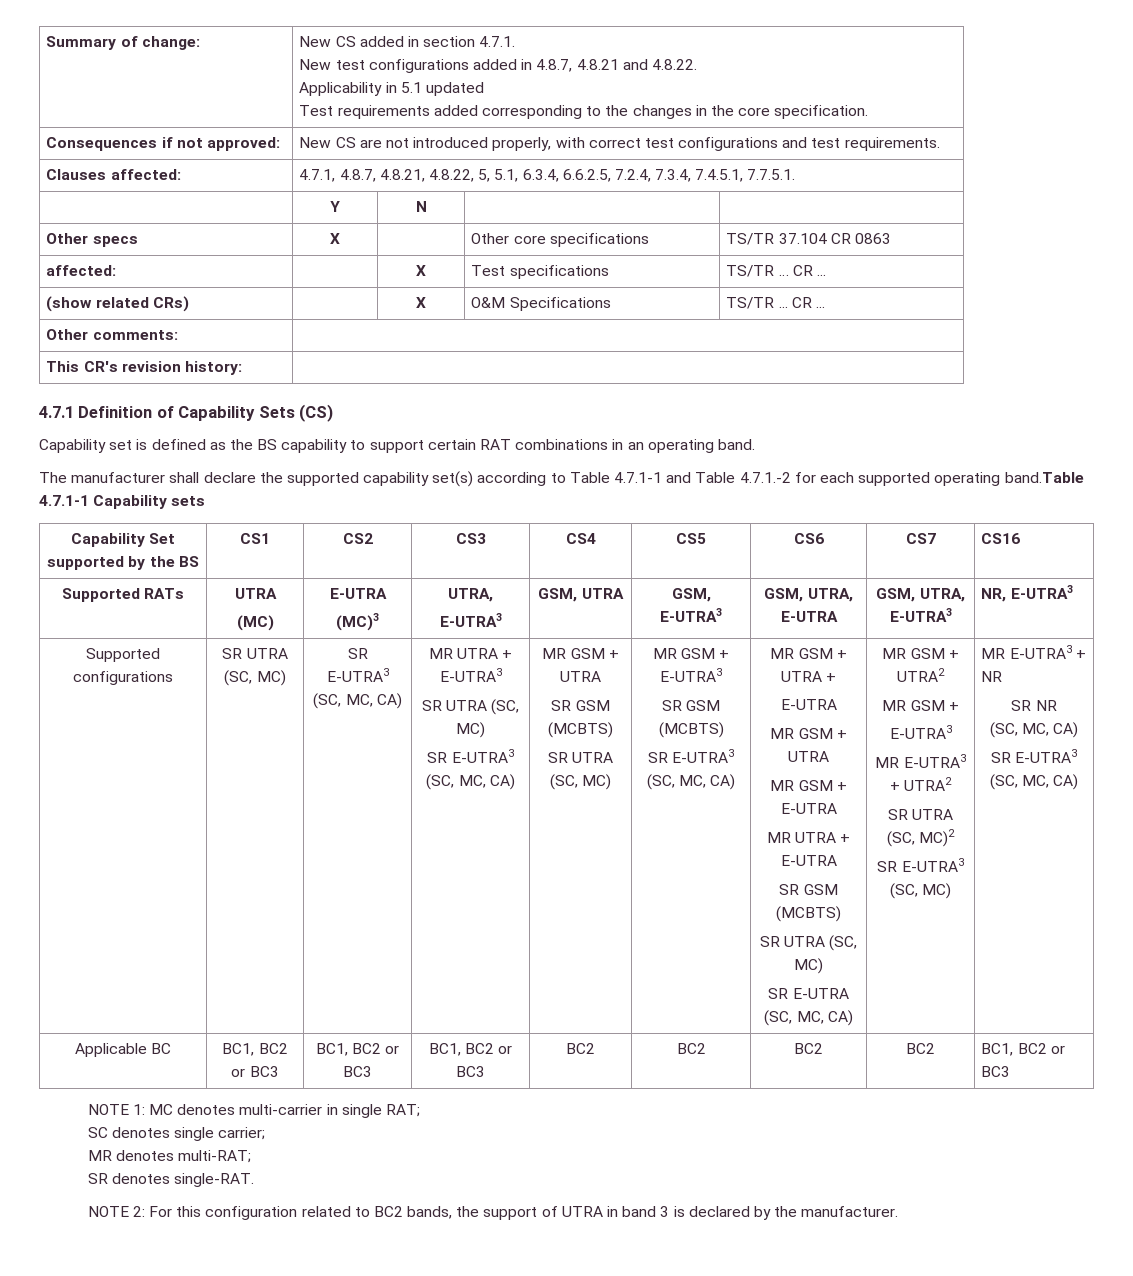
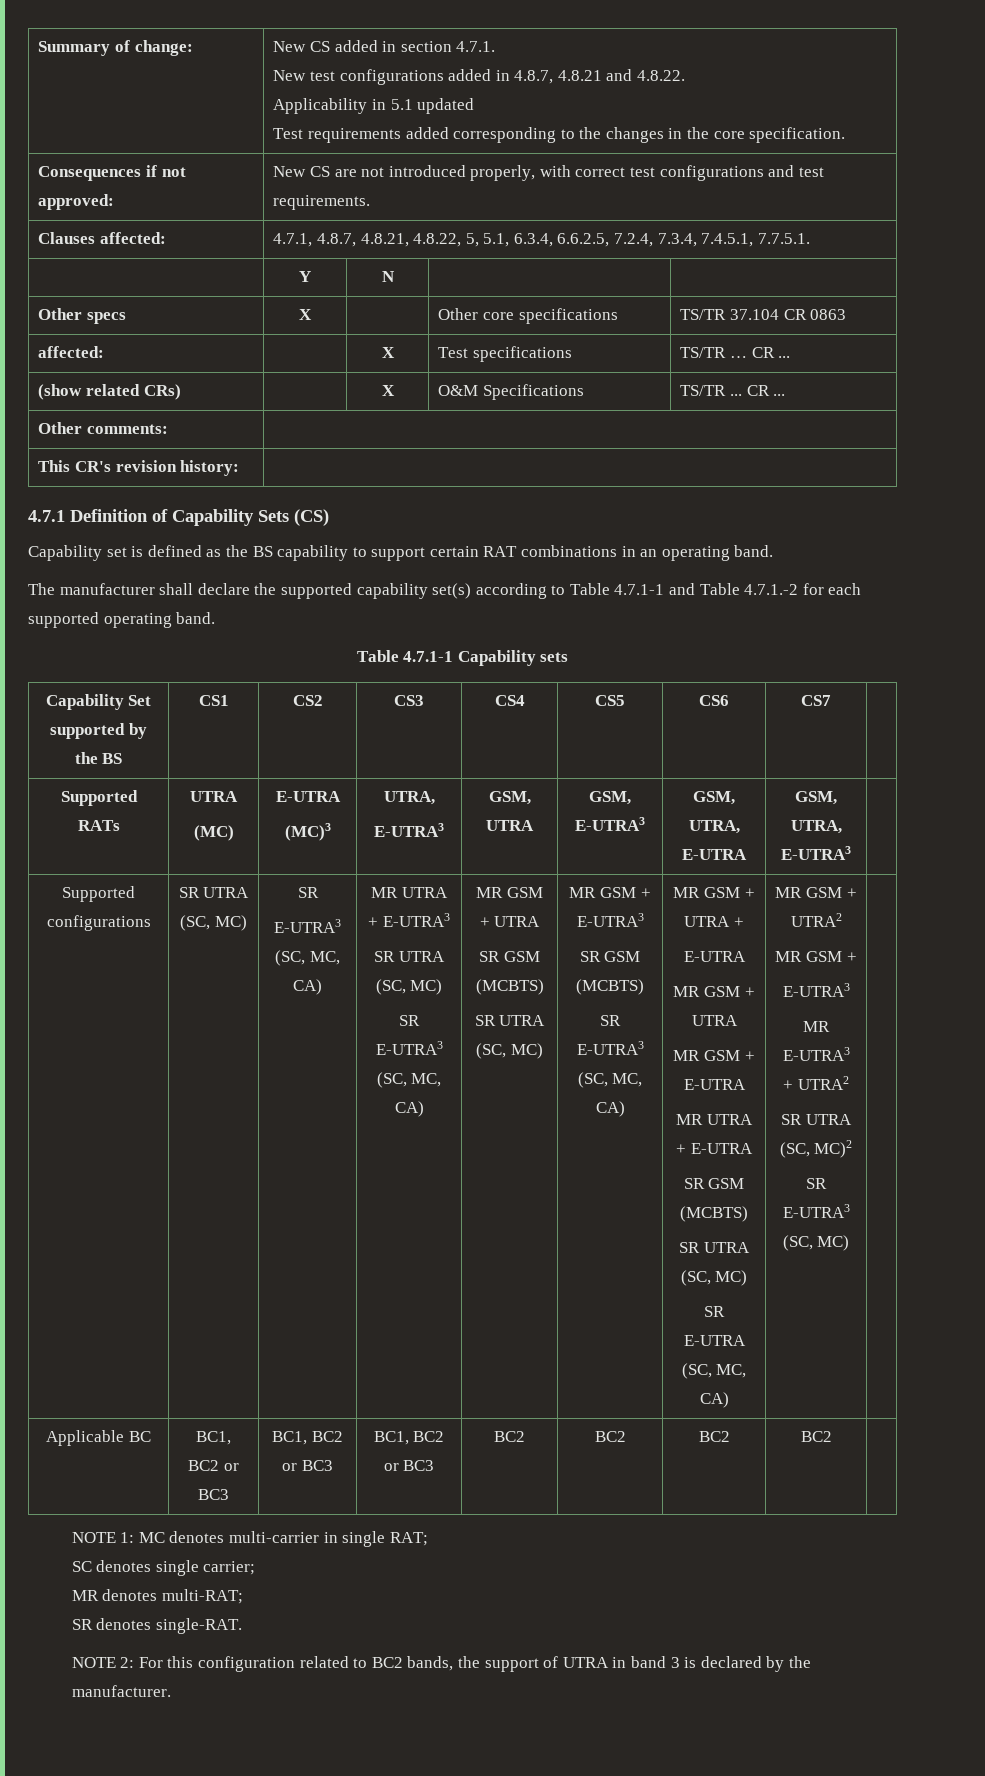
[1004,472,1084,483] band.Table -> [176,612,216,624] [356,650,399,662] band. // Table
[981,533,1021,544] CS16 -> (831, 700) none
[981,585,1073,602] NR, E-UTRA3 -> (851, 853) none
[981,645,1086,659] [981,671,1003,682] [1011,700,1057,711] [989,722,1079,738] [990,749,1078,763] [989,774,1079,790] MR E-UTRA3 + NR // SR NR // (SC, MC, CA) // SR E-UTRA3 (SC, MC, CA) -> (850, 1243) none
[981,1043,1065,1056] [981,1066,1011,1077] BC1, BC2 or BC3 -> (832, 1436) none

